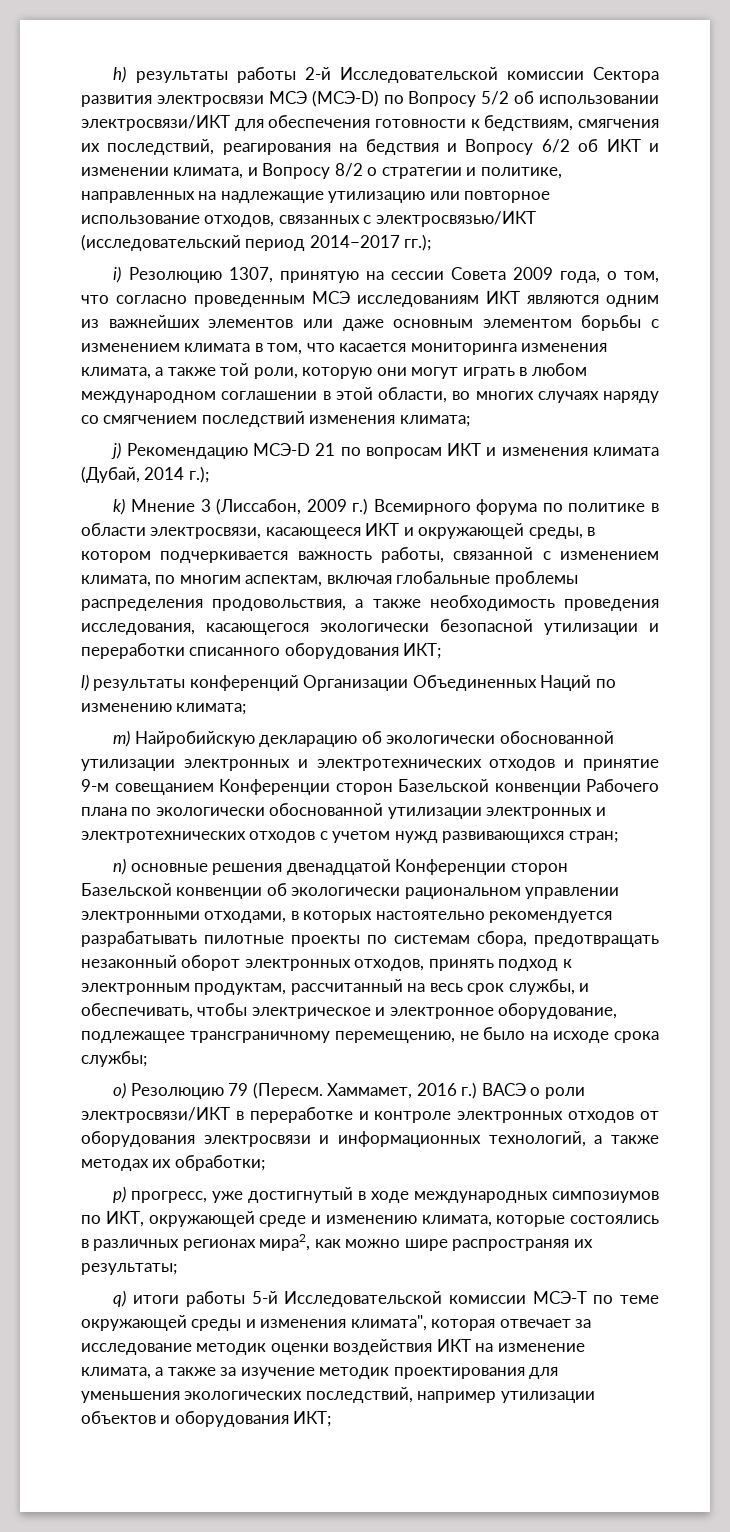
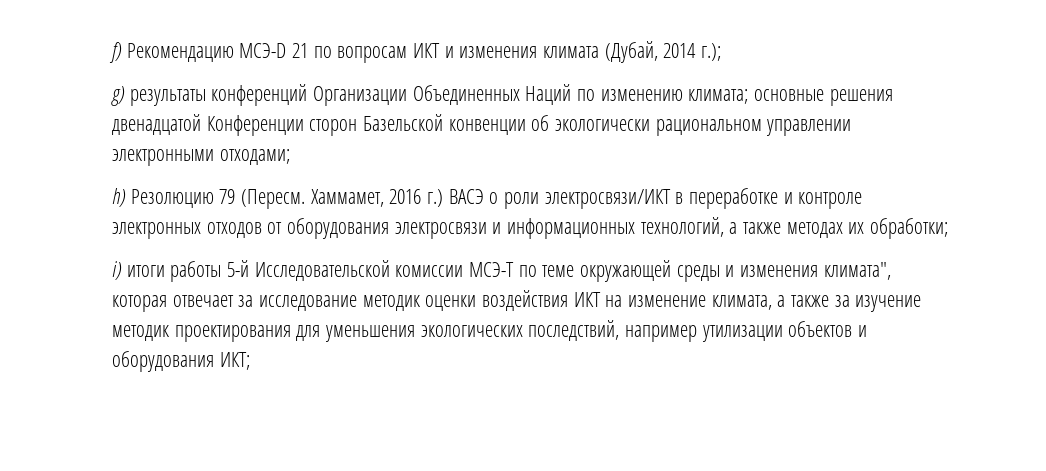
[113,66,659,83] [81,90,659,107] [81,115,659,131] [81,139,659,155] [81,163,562,179] [81,191,551,203] [81,211,536,227] [81,234,432,251] [113,266,660,283] [81,291,659,307] [81,315,659,331] [81,343,608,355] [81,363,587,379] [81,387,659,403] [81,411,470,427] [111,442,122,459] h) результаты работы 2-й Исследовательской комиссии Сектора развития электросвязи МСЭ (МСЭ-D) по Вопросу 5/2 об использовании электросвязи/ИКТ для обеспечения готовности к бедствиям, смягчения их последствий, реагирования на бедствия и Вопросу 6/2 об ИКТ и изменении климата, и Вопросу 8/2 о стратегии и политике, направленных на надлежащие утилизацию или повторное использование отходов, связанных с электросвязью/ИКТ (исследовательский период 2014−2017 гг.); // i) Резолюцию 1307, принятую на сессии Совета 2009 года, о том, что согласно проведенным МСЭ исследованиям ИКТ являются одним из важнейших элементов или даже основным элементом борьбы с изменением климата в том, что касается мониторинга изменения климата, а также той роли, которую они могут играть в любом международном соглашении в этой области, во многих случаях наряду со смягчением последствий изменения климата; // j) -> [109,42,122,63] f)
[113,498,660,515] [81,523,596,539] [81,547,659,563] [81,571,578,587] [81,595,659,611] [81,619,659,635] [81,643,442,659] [81,674,89,691] k) Мнение 3 (Лиссабон, 2009 г.) Всемирного форума по политике в области электросвязи, касающееся ИКТ и окружающей среды, в котором подчеркивается важность работы, связанной с изменением климата, по многим аспектам, включая глобальные проблемы распределения продовольствия, а также необходимость проведения исследования, касающегося экологически безопасной утилизации и переработки списанного оборудования ИКТ; // l) -> [111,86,125,106] g)
[113,730,614,747] [81,759,659,771] [81,779,659,795] [81,803,606,819] [81,831,618,843] [113,858,127,875] // m) Найробийскую декларацию об экологически обоснованной утилизации электронных и электротехнических отходов и принятие 9-м совещанием Конференции сторон Базельской конвенции Рабочего плана по экологически обоснованной утилизации электронных и электротехнических отходов с учетом нужд развивающихся стран; // n) -> (749, 96) none
[204,911,613,923] [81,931,659,947] [81,955,572,971] [81,979,590,995] [81,1003,618,1019] [81,1027,660,1043] [81,1051,147,1067] [113,1082,127,1099] отходами, в которых настоятельно рекомендуется разрабатывать пилотные проекты по системам сбора, предотвращать незаконный оборот электронных отходов, принять подход к электронным продуктам, рассчитанный на весь срок службы, и обеспечивать, чтобы электрическое и электронное оборудование, подлежащее трансграничному перемещению, не было на исходе срока службы; // o) -> [219,149,290,165] [112,188,126,207] отходами; // h)
[113,1186,659,1203] [81,1211,659,1227] [81,1234,593,1251] [81,1263,177,1275] [113,1290,127,1307] p) прогресс, уже достигнутый в ходе международных симпозиумов по ИКТ, окружающей среде и изменению климата, которые состоялись в различных регионах мира2, как можно шире распространяя их результаты; // q) -> [112,261,122,280] i)

